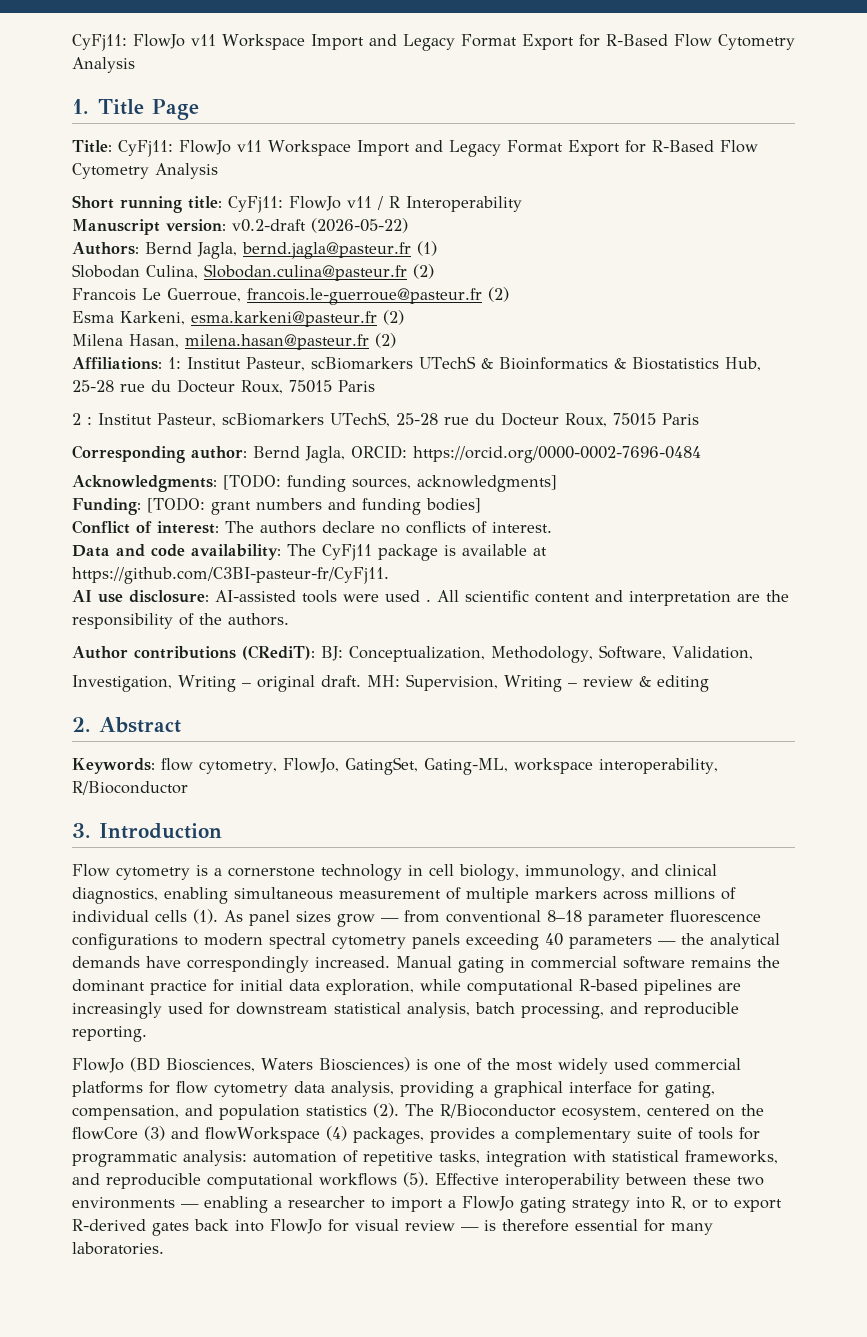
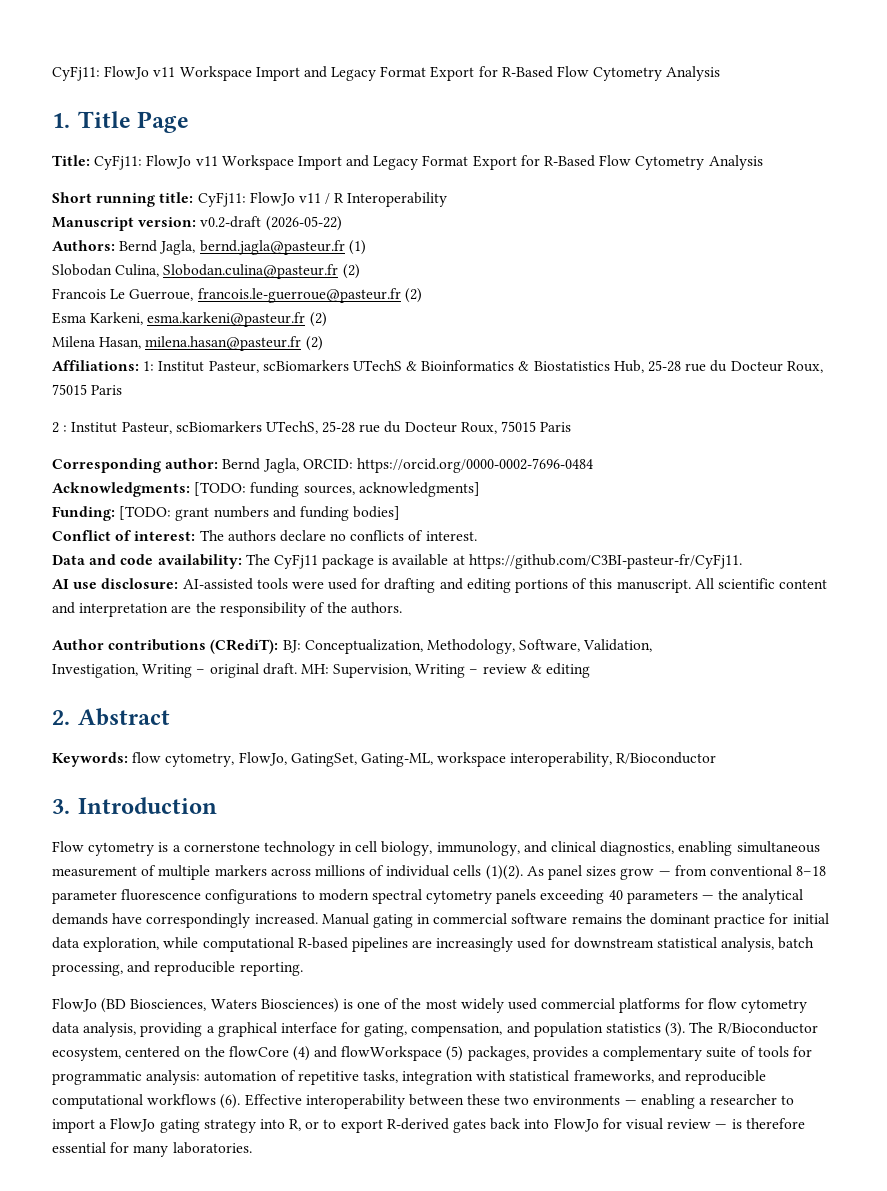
[426,599,431,602] . -> [361,578,691,593] for drafting and editing portions of this manuscript.
[193,909,218,924] (1). -> [485,865,523,880] (1)(2).
[373,1103,399,1118] (2). -> [665,1022,686,1037] (3).
[144,1126,165,1141] (3) -> [292,1046,310,1061] (4)
[325,1126,347,1141] (4) -> [446,1046,464,1061] (5)
[403,1172,429,1187] (5). -> [220,1094,241,1109] (6).

